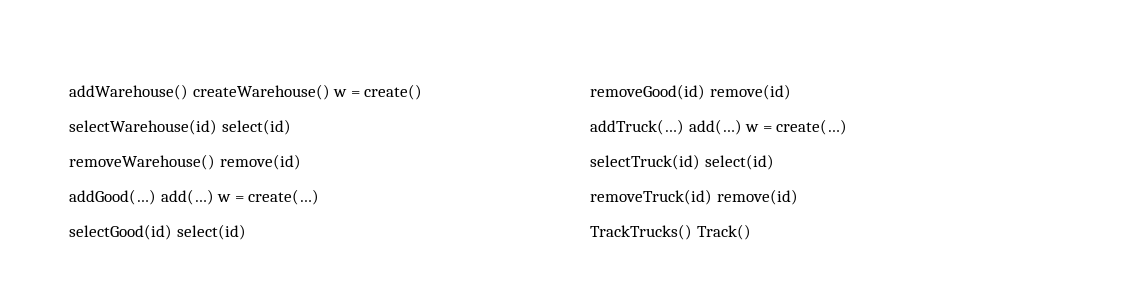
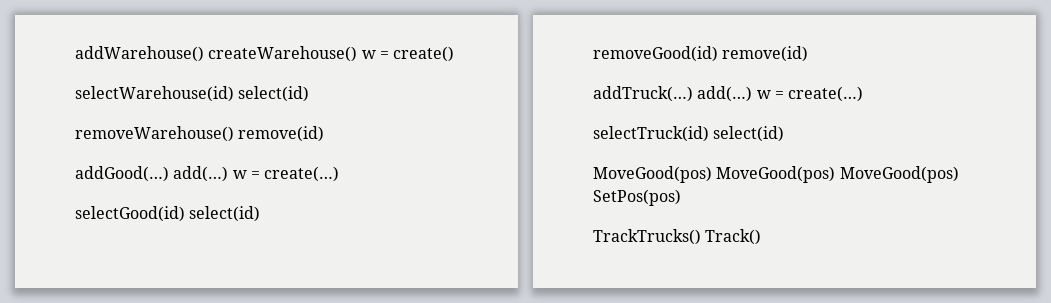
[590,189,798,205] removeTruck(id) remove(id) -> [593,166,959,183] [593,189,681,206] MoveGood(pos) MoveGood(pos) MoveGood(pos) SetPos(pos)

